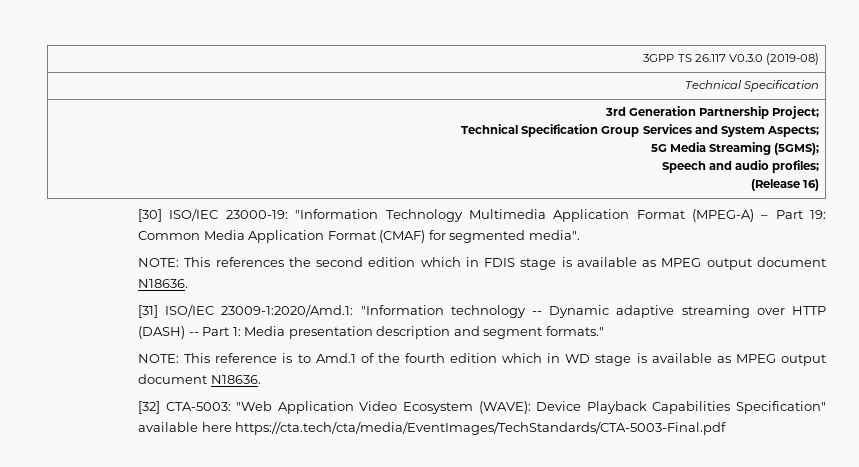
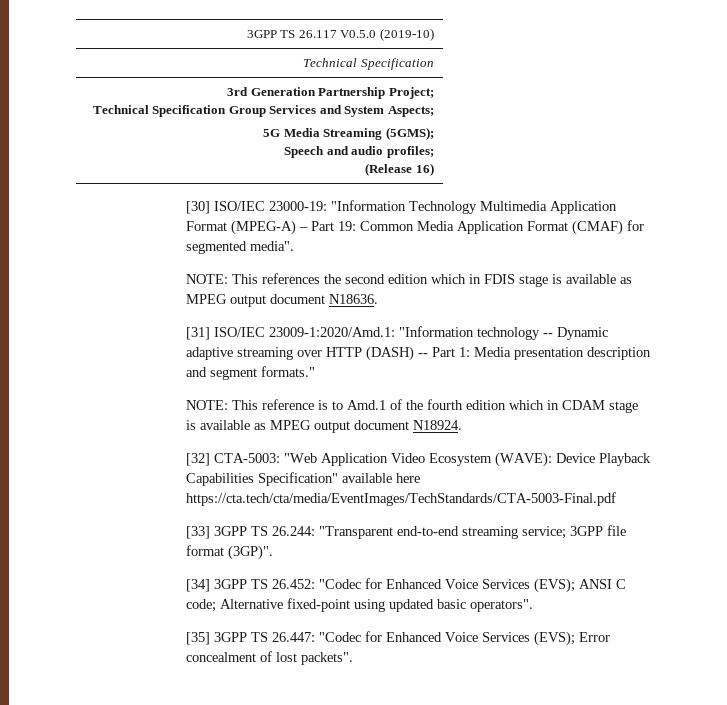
[728,53,819,65] V0.3.0 (2019-08) -> [340,28,434,41] V0.5.0 (2019-10)
[565,353,826,366] [138,374,261,384] WD stage is available as MPEG output document N18636. -> [561,400,638,413] [185,420,462,433] CDAM stage is available as MPEG output document N18924.
(727, 428) none -> [185,525,626,539] [185,545,273,560] [185,578,626,593] [185,598,533,612] [185,631,610,646] [185,651,353,665] // [33] 3GPP TS 26.244: "Transparent end-to-end streaming service; 3GPP file format (3GP)". // [34] 3GPP TS 26.452: "Codec for Enhanced Voice Services (EVS); ANSI C code; Alternative fixed-point using updated basic operators". // [35] 3GPP TS 26.447: "Codec for Enhanced Voice Services (EVS); Error concealment of lost packets".

